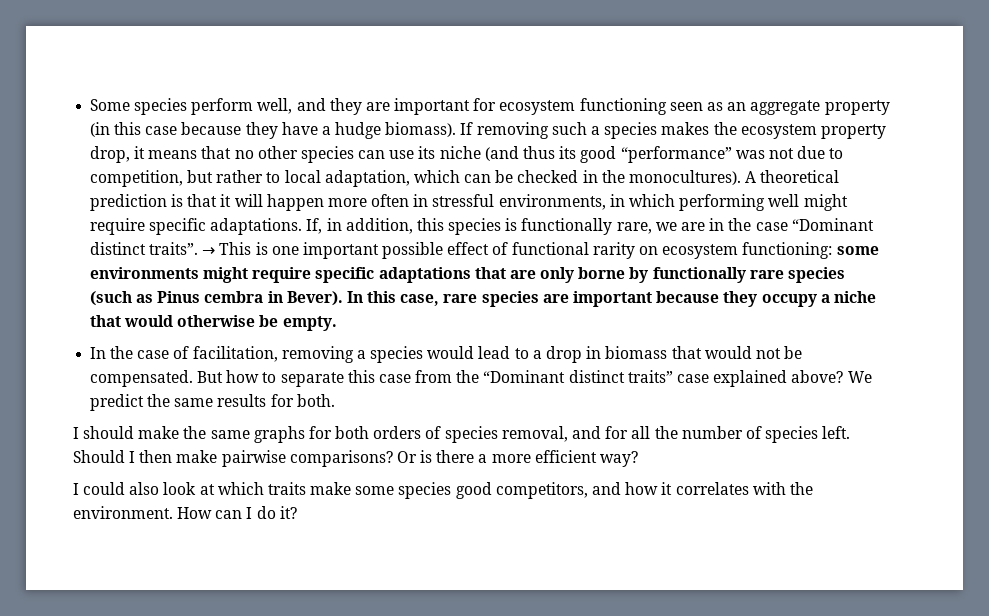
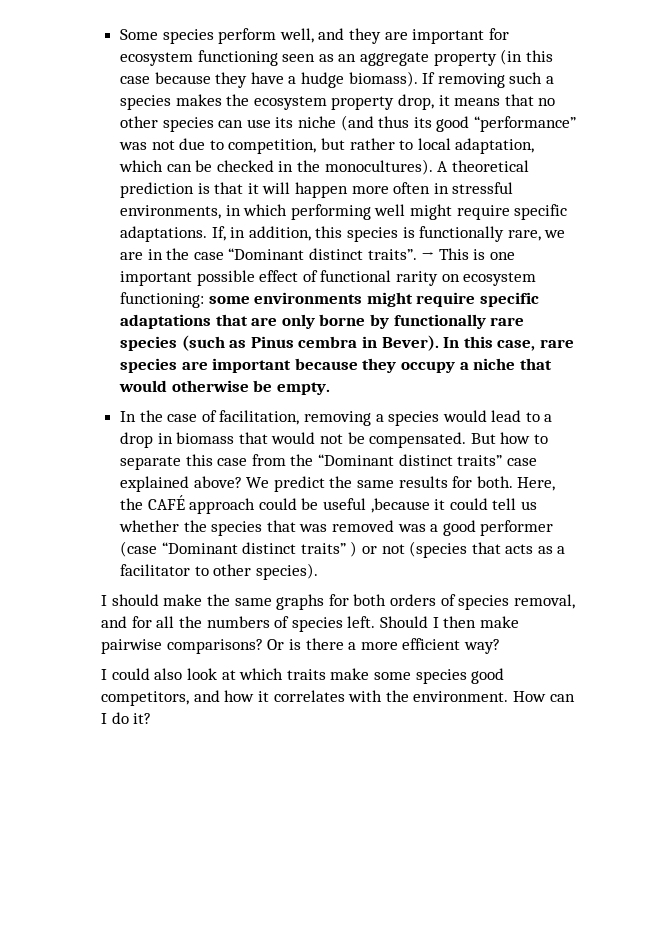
(335, 400) none -> [517,477,556,491] [119,495,537,514] [118,520,554,536] [119,541,566,558] [119,563,318,580] Here, the CAFÉ approach could be useful ,because it could tell us whether the species that was removed was a good performer (case “Dominant distinct traits” ) or not (species that acts as a facilitator to other species).
[681,426,743,439] number -> [206,616,270,628] numbers

